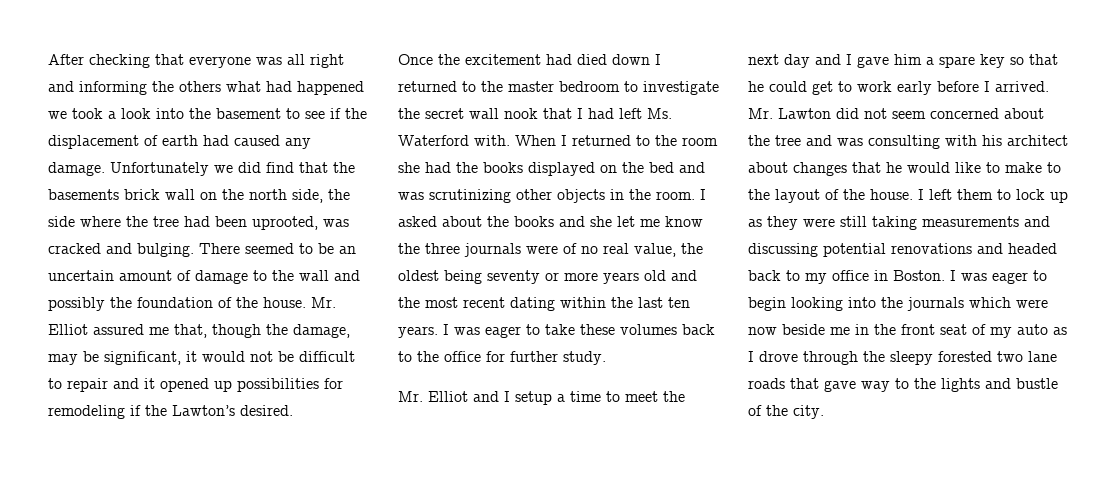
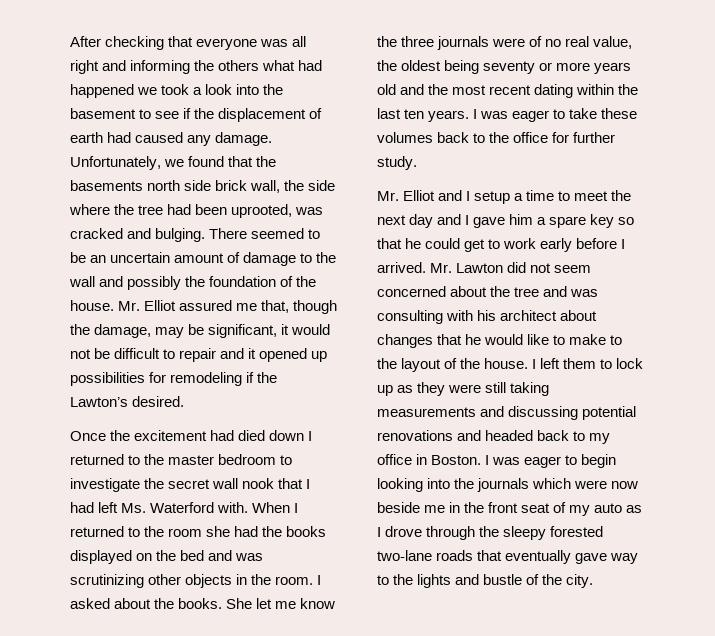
[110,162,355,176] [48,189,323,203] Unfortunately we did find that the basements brick wall on the north side, -> [70,156,277,170] [70,180,281,193] Unfortunately, we found that the basements north side brick wall,
[514,216,612,227] books and she -> [178,598,253,609] books. She
[997,351,1057,362] two lane -> [377,550,432,561] two-lane
(819, 383) none -> [505,550,572,564] eventually

